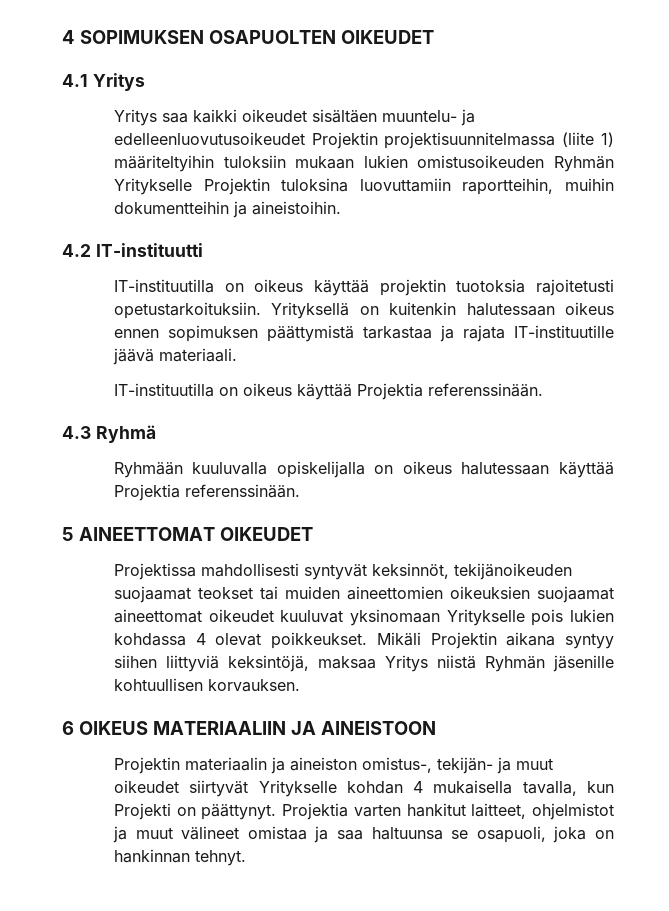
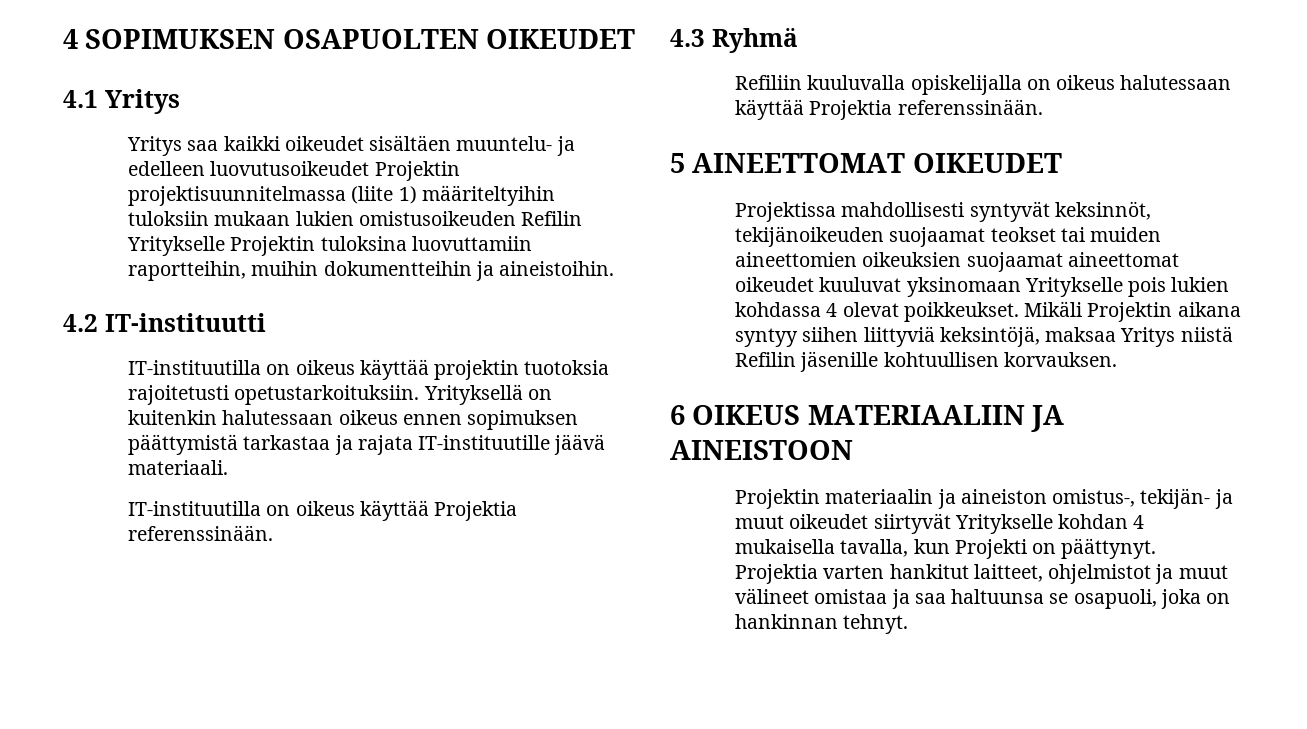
[113,132,305,145] edelleenluovutusoikeudet -> [128,161,370,176] edelleen luovutusoikeudet
[554,156,614,172] Ryhmän -> [521,211,583,226] Refilin
[113,462,183,478] Ryhmään -> [735,75,803,90] Refiliin
[484,656,545,672] Ryhmän -> [735,352,797,367] Refilin

